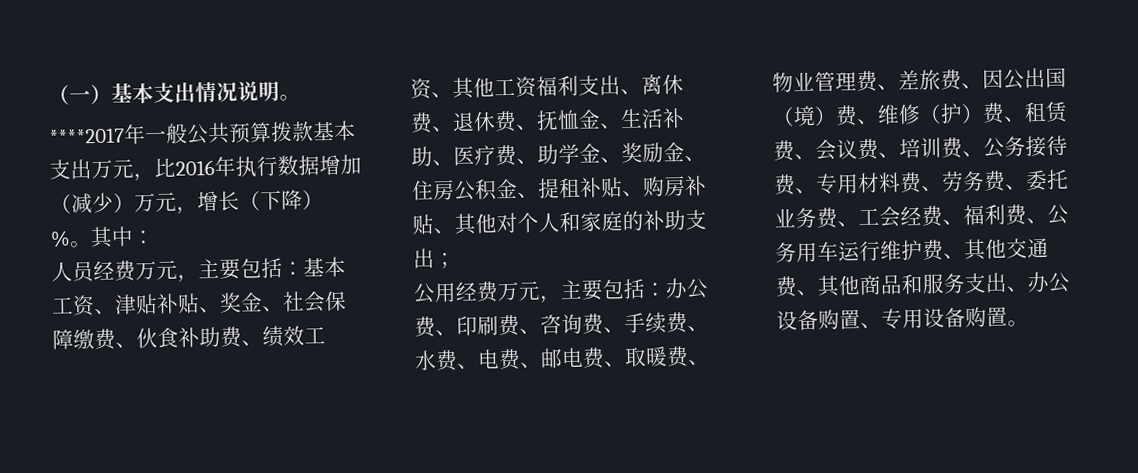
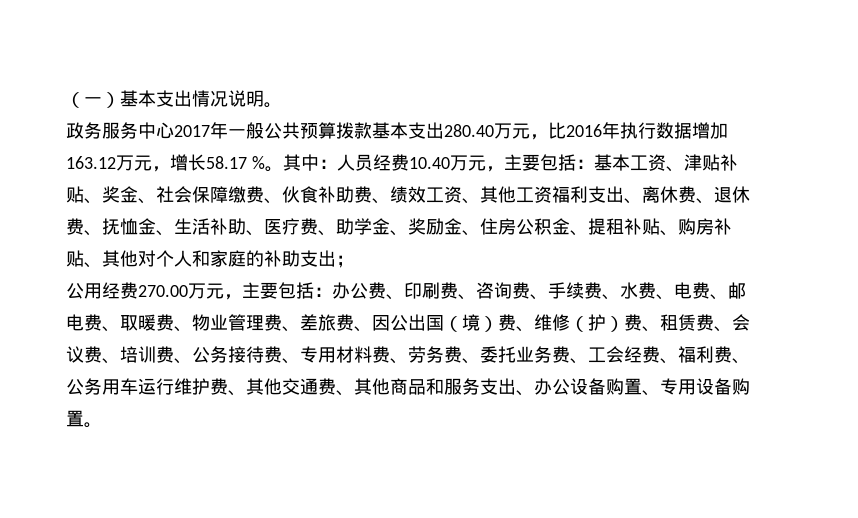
[49,127,125,144] ****2017 -> [66,122,210,139] 政务服务中心2017
(92, 169) none -> [444,124,494,137] 280.40
[50,192,135,214] （减少） -> [66,156,116,169] 163.12
[239,189,324,211] （下降） -> [206,156,247,169] 58.17
(155, 237) // -> (337, 164) none
(136, 271) none -> [408,157,450,169] 10.40
(499, 292) none -> [138,285,188,297] 270.00

